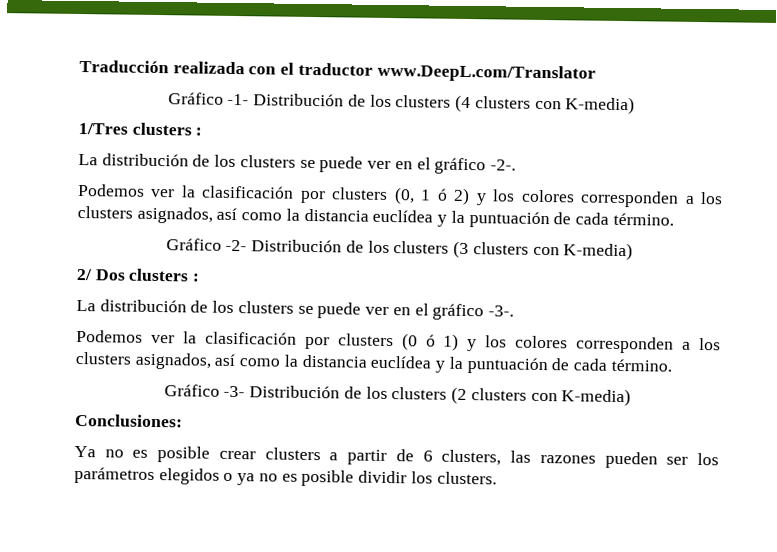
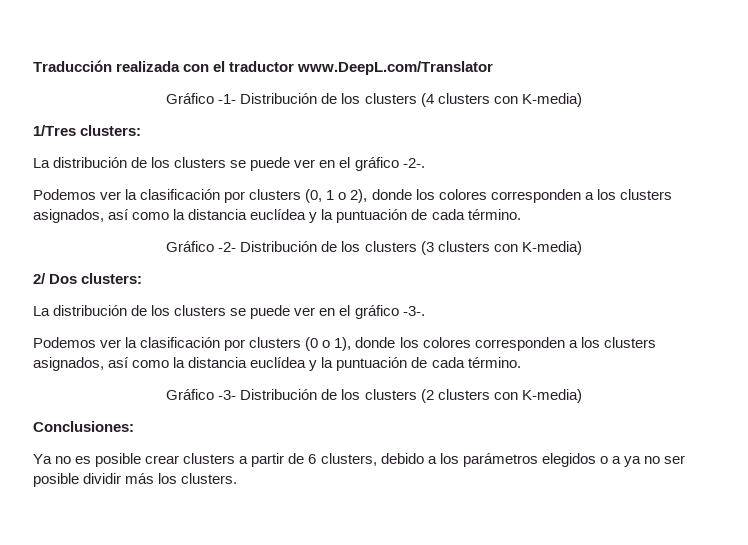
[131,122,203,136] clusters : -> [80,125,142,136] clusters:
[436,187,487,206] ó 2) y -> [338,189,412,203] o 2), donde
[128,268,201,282] clusters : -> [81,273,143,284] clusters:
[425,333,478,352] ó 1) y -> [322,337,396,351] o 1), donde
[510,450,689,469] las razones pueden ser -> [380,453,437,464] debido a
(234, 477) none -> [611,456,621,464] a
[281,473,298,482] es -> [663,455,685,464] ser
(408, 477) none -> [125,473,155,484] más

